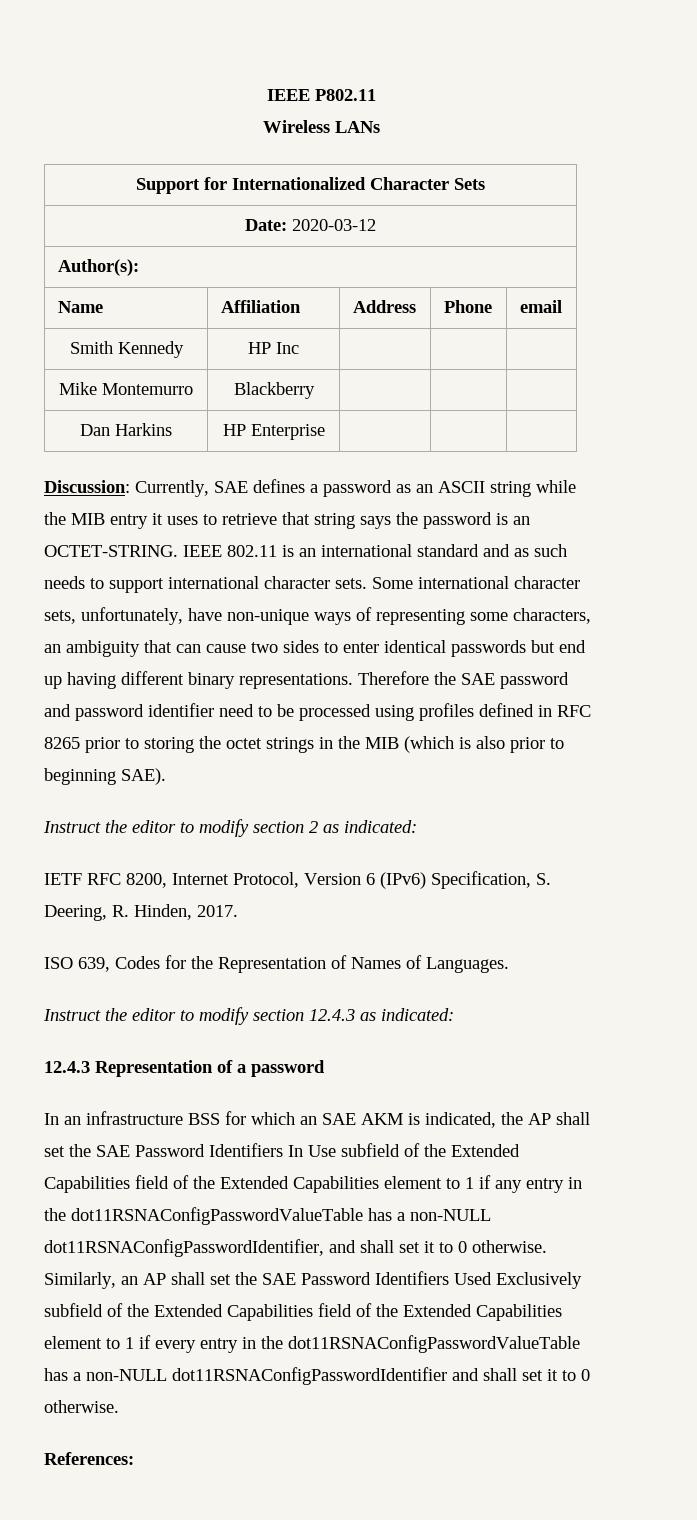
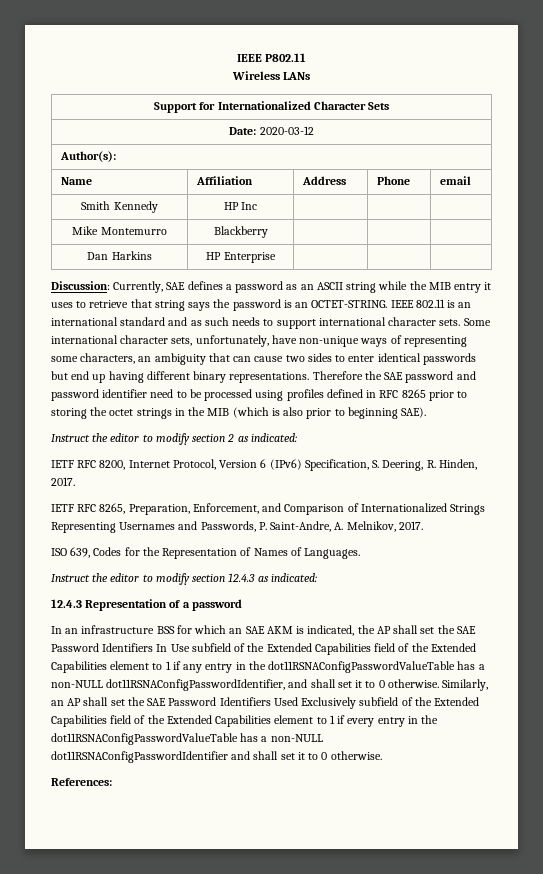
(238, 911) none -> [51,503,486,515] [51,521,423,533] // IETF RFC 8265, Preparation, Enforcement, and Comparison of Internationalized Strings Representing Usernames and Passwords, P. Saint-Andre, A. Melnikov, 2017.

